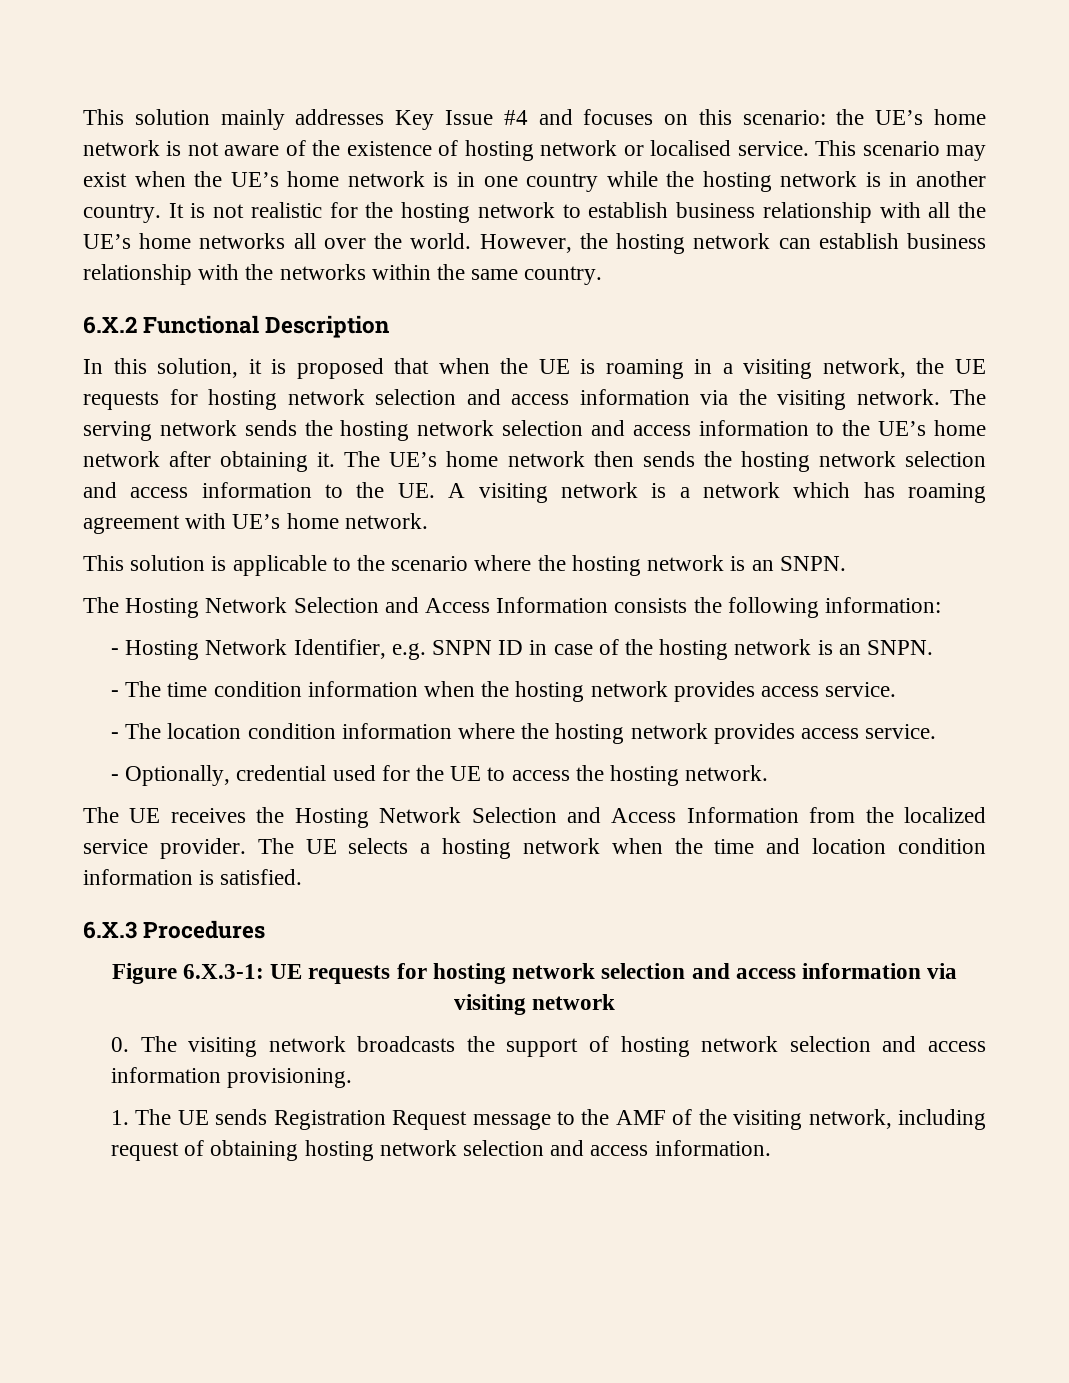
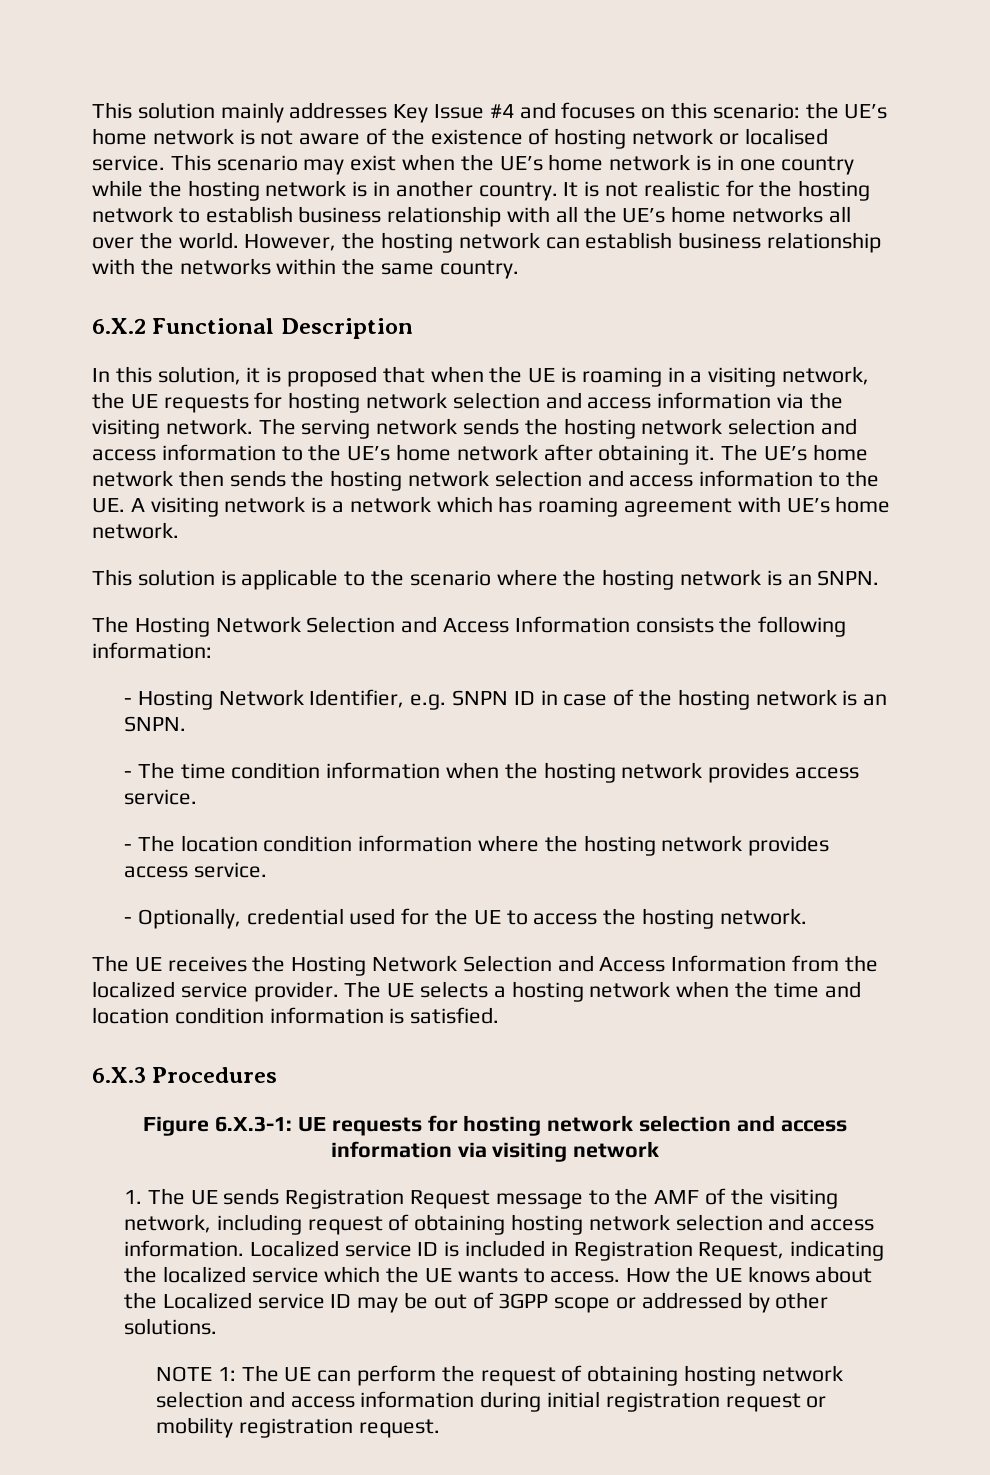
[110,1036,986,1057] [110,1067,353,1088] // 0. The visiting network broadcasts the support of hosting network selection and access information provisioning. -> (660, 1149) none
(771, 1148) none -> [249,1240,885,1261] [124,1266,873,1283] [124,1292,829,1313] [124,1318,218,1335] [156,1365,843,1386] [156,1391,827,1412] [156,1417,440,1438] Localized service ID is included in Registration Request, indicating the localized service which the UE wants to access. How the UE knows about the Localized service ID may be out of 3GPP scope or addressed by other solutions. // NOTE 1: The UE can perform the request of obtaining hosting network selection and access information during initial registration request or mobility registration request.

